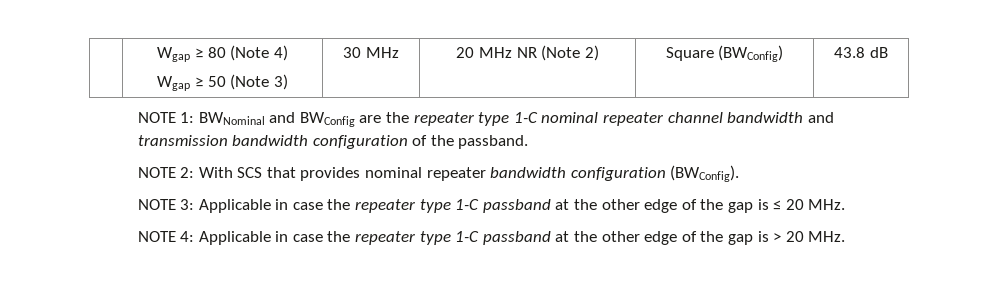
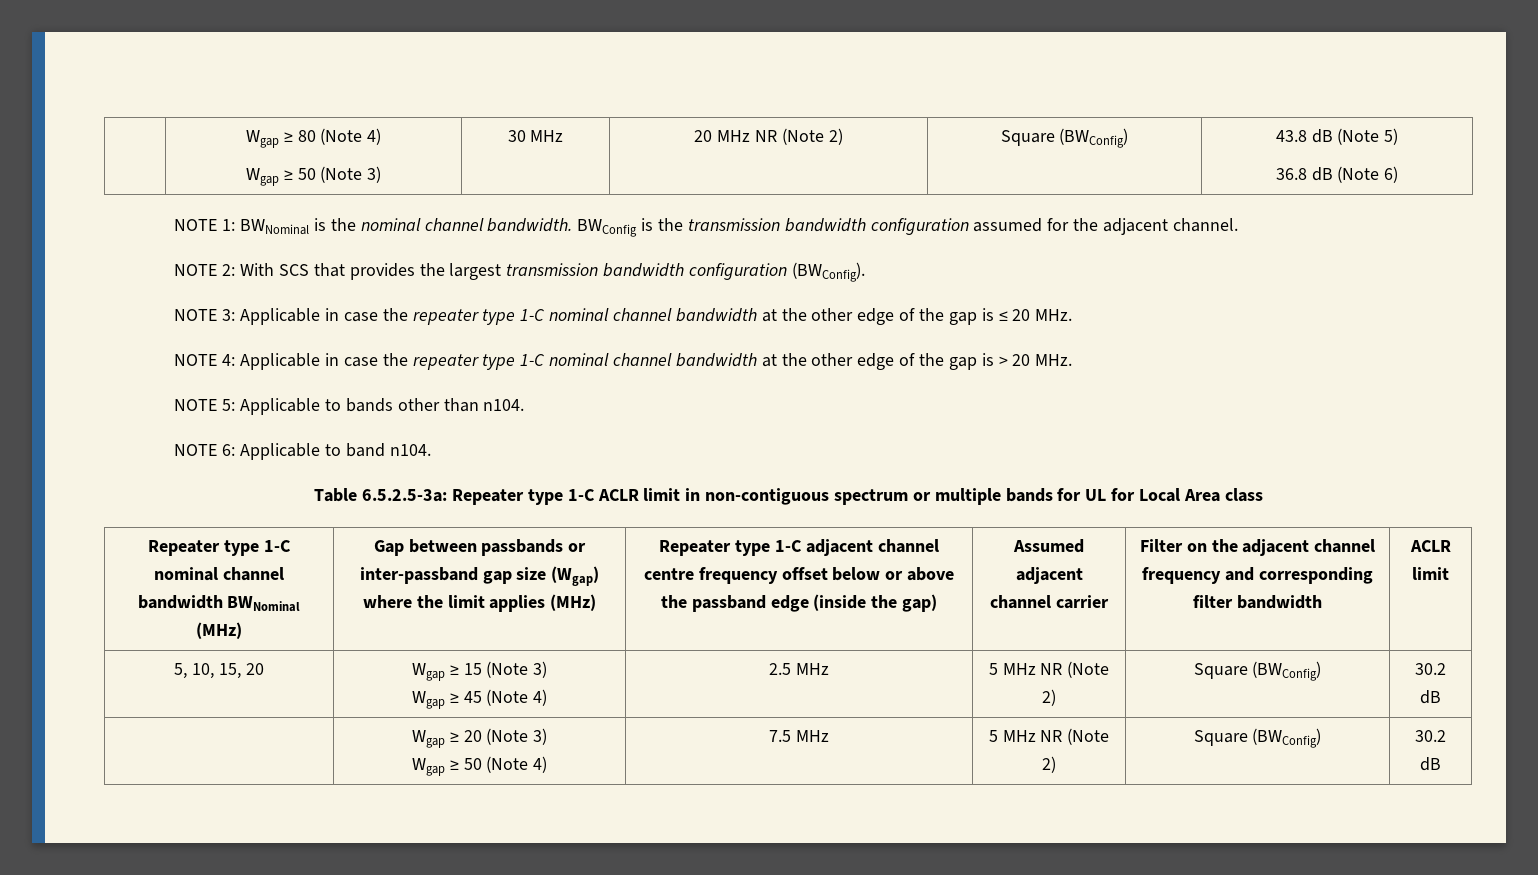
[137,112,834,127] [137,135,529,149] // NOTE 1: BWNominal and BWConfig are the repeater type 1-C nominal repeater channel bandwidth and transmission bandwidth configuration of the passband. -> [1337,128,1399,145] [1275,166,1399,183] [174,218,1238,237] (Note 5) // 36.8 dB (Note 6) // NOTE 1: BWNominal is the nominal channel bandwidth. BWConfig is the transmission bandwidth configuration assumed for the adjacent channel.
[365,167,486,181] nominal repeater -> [419,263,599,280] the largest transmission
[482,199,551,213] passband -> [549,308,757,322] nominal channel bandwidth
[482,231,551,245] passband -> [549,353,757,367] nominal channel bandwidth
(846, 236) none -> [174,398,525,415] [174,443,431,460] [314,488,1263,505] [148,540,291,556] [154,567,284,581] [137,595,301,612] [196,622,242,639] [373,539,587,556] [359,566,600,586] [362,594,597,612] [659,539,939,556] [643,567,955,584] [660,594,938,612] [1013,539,1084,553] [1015,567,1083,584] [990,595,1109,609] [1139,539,1376,556] [1142,567,1373,584] [1193,595,1322,609] [1409,540,1451,552] [1412,567,1449,580] [174,663,264,679] [411,661,548,681] [411,689,548,709] [769,663,829,675] [988,661,1110,678] [1042,689,1056,706] [1193,661,1322,681] [1415,663,1446,675] [1420,690,1441,704] [411,728,548,748] [411,756,548,776] [769,730,829,742] [988,728,1110,745] [1042,756,1056,773] [1193,728,1322,748] [1415,730,1446,742] [1420,757,1441,771] // NOTE 5: Applicable to bands other than n104. // NOTE 6: Applicable to band n104. // Table 6.5.2.5-3a: Repeater type 1-C ACLR limit in non-contiguous spectrum or multiple bands for UL for Local Area class // Repeater type 1-C nominal channel bandwidth BWNominal (MHz) | Gap between passbands or inter-passband gap size (Wgap) where the limit applies (MHz) | Repeater type 1-C adjacent channel centre frequency offset below or above the passband edge (inside the gap) | Assumed adjacent channel carrier | Filter on the adjacent channel frequency and corresponding filter bandwidth | ACLR limit // 5, 10, 15, 20 | Wgap ≥ 15 (Note 3) // Wgap ≥ 45 (Note 4) | 2.5 MHz | 5 MHz NR (Note 2) | Square (BWConfig) | 30.2 dB // | Wgap ≥ 20 (Note 3) // Wgap ≥ 50 (Note 4) | 7.5 MHz | 5 MHz NR (Note 2) | Square (BWConfig) | 30.2 dB

